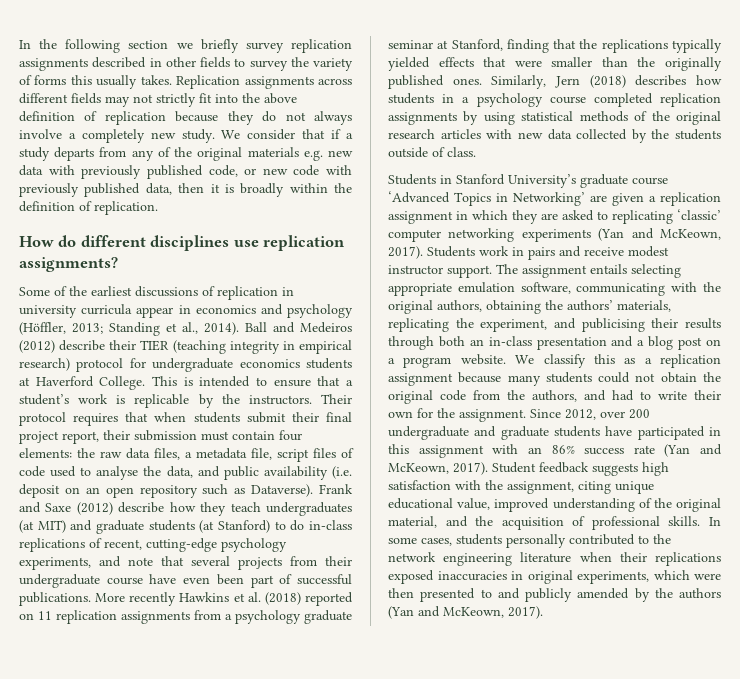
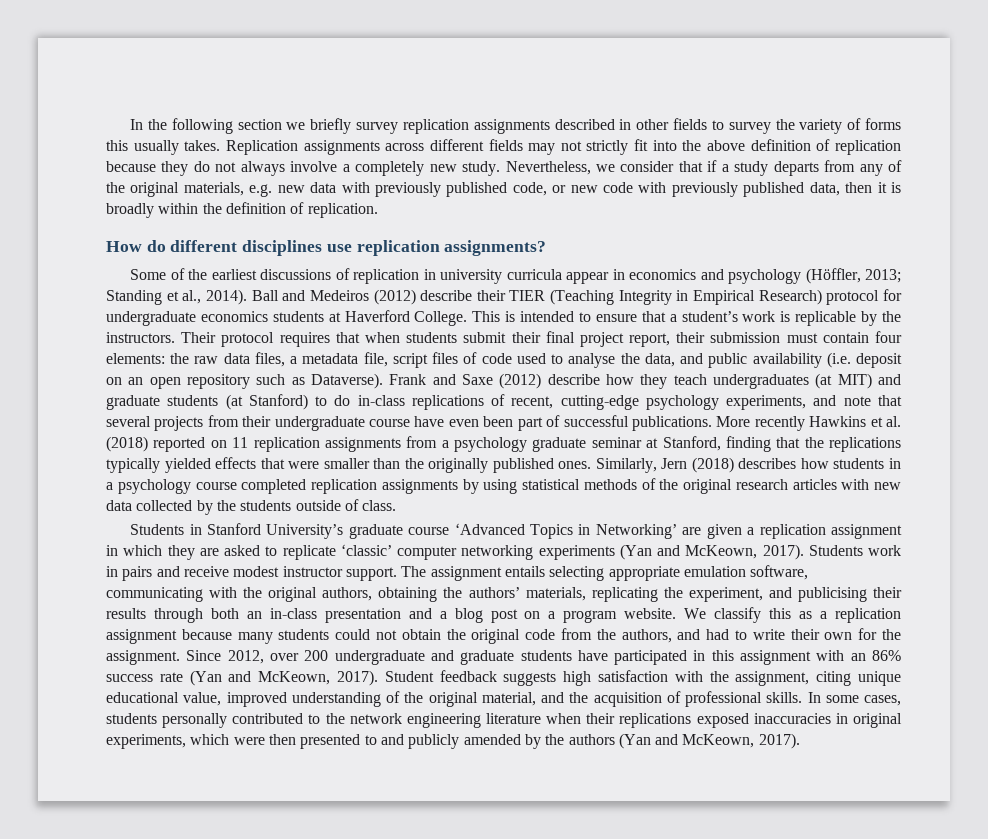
[221,130,241,139] We -> [505,161,615,175] Nevertheless, we
[247,147,299,157] materials -> [183,182,244,196] materials,
[172,340,352,354] [19,358,70,371] (teaching integrity in empirical research) -> [550,289,822,305] (Teaching Integrity in Empirical Research)
[612,210,673,224] replicating -> [282,545,336,560] replicate

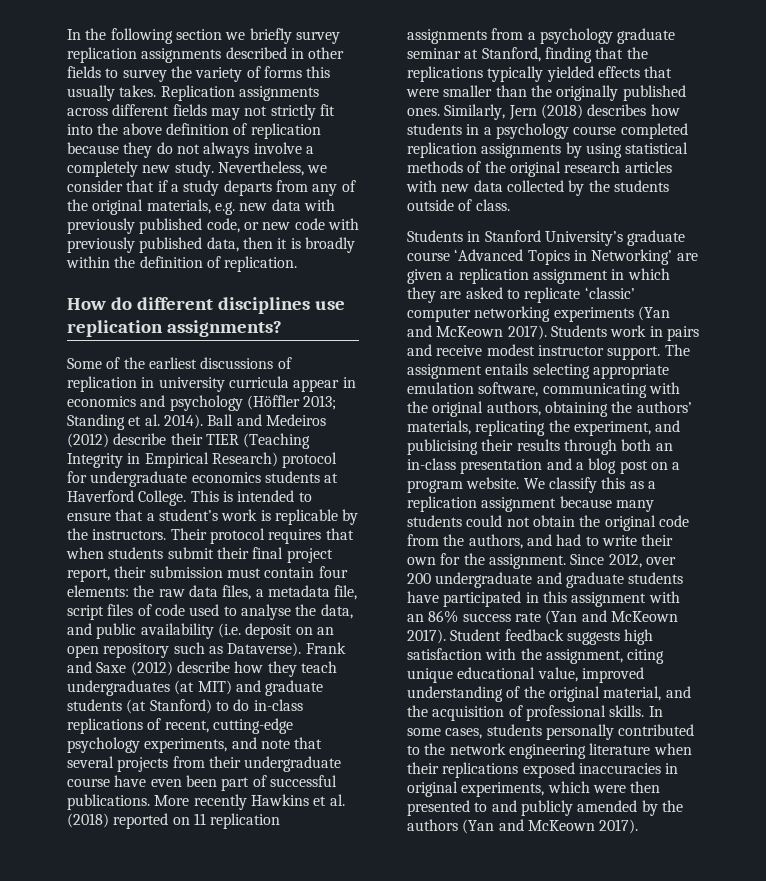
[805,268,861,284] (Höffler, -> [246,395,300,410] (Höffler
[182,290,202,304] al., -> [144,414,160,426] al.
[685,545,758,559] McKeown, -> [436,326,504,337] McKeown
[258,671,331,685] McKeown, -> [610,611,678,622] McKeown
[682,734,755,748] McKeown, -> [527,820,595,831] McKeown

